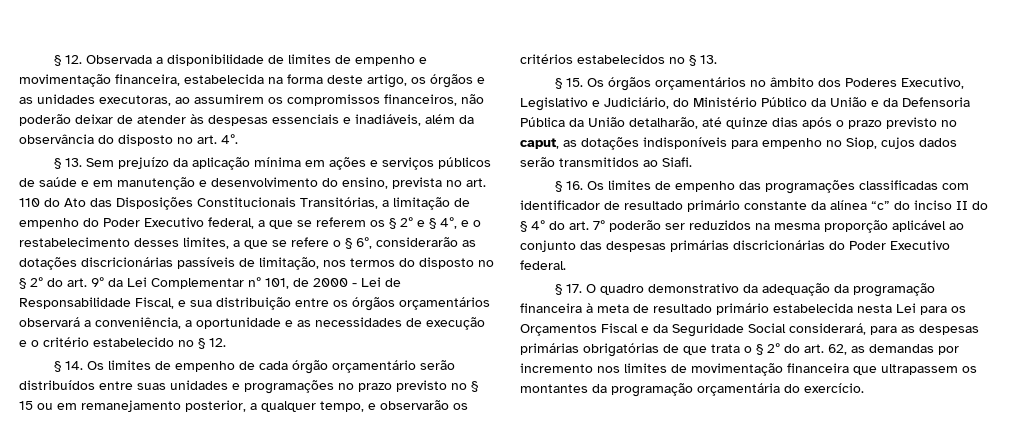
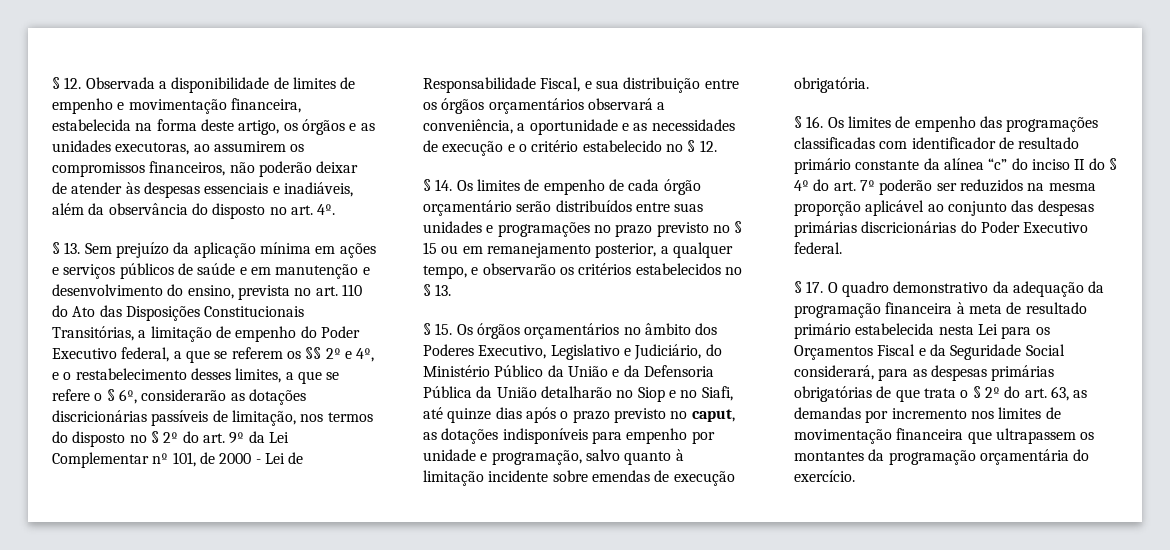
[389,218,396,229] § -> [305,347,322,359] §§
[429,218,436,229] § -> (352, 355) none
[629,117,698,129] detalharão, -> [540,386,733,402] detalharão no Siop e no Siafi,
[826,137,957,149] [520,157,692,167] no Siop, cujos dados serão transmitidos ao Siafi. -> [691,431,715,444] [423,449,684,465] [423,470,735,486] [794,77,869,93] por unidade e programação, salvo quanto à limitação incidente sobre emendas de execução obrigatória.
[828,344,847,355] 62, -> [1050,386,1069,401] 63,

